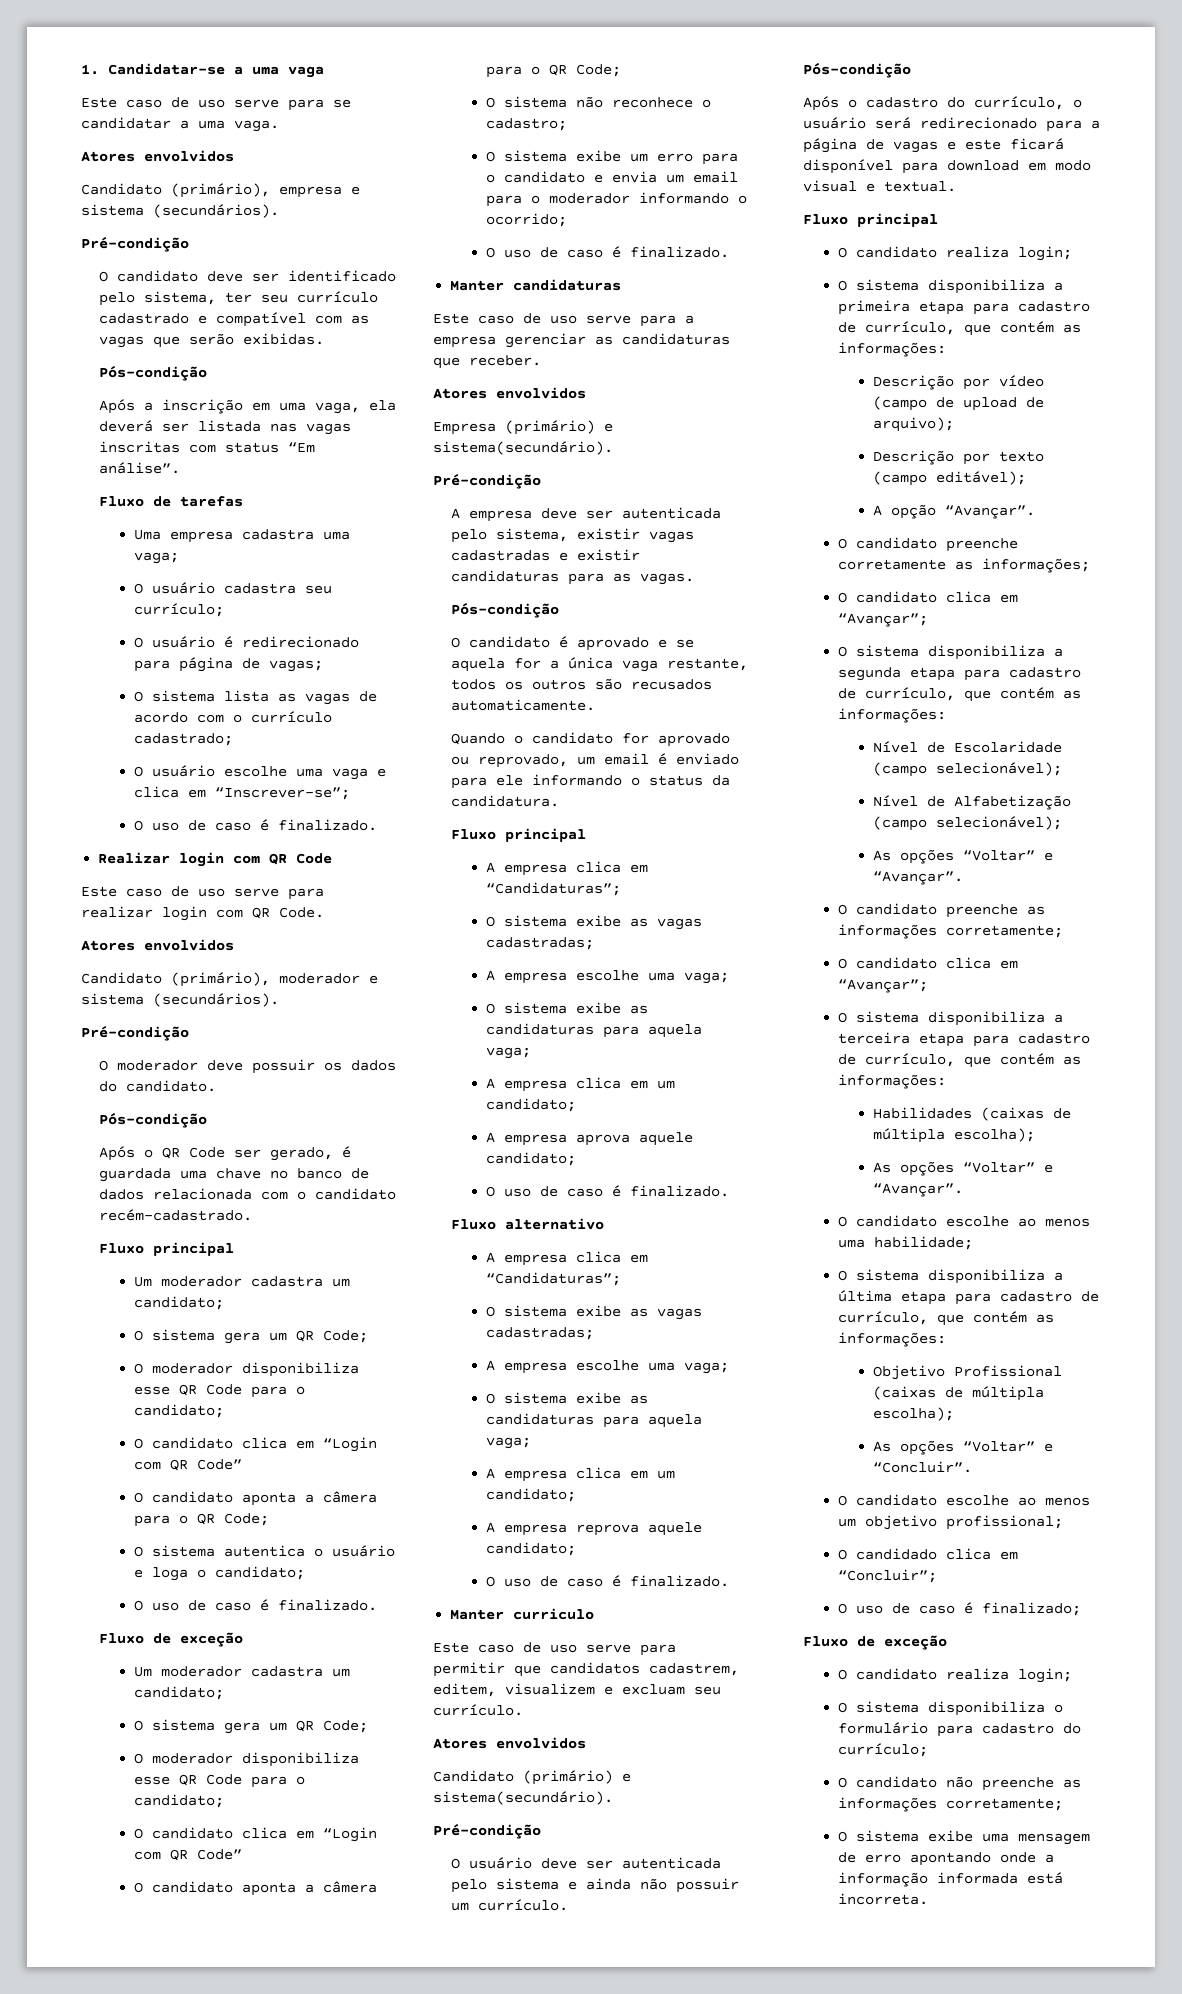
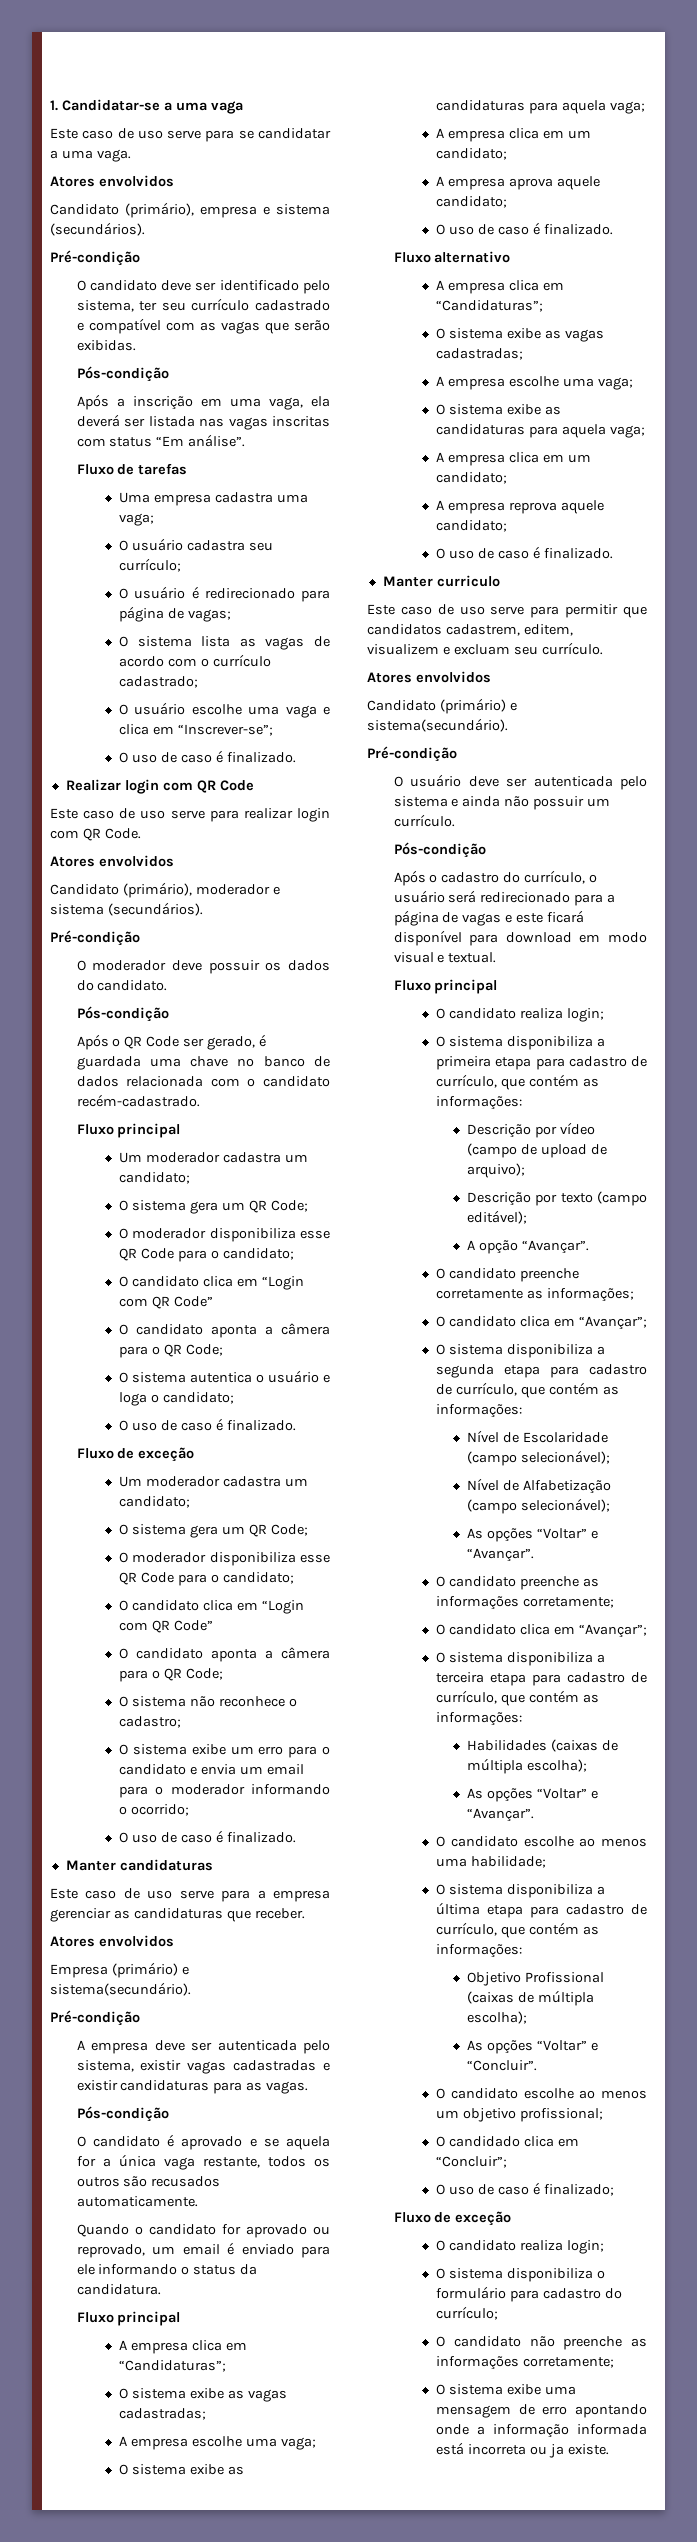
[837,1893,928,1905] incorreta. -> [467,2444,609,2458] incorreta ou ja existe.

